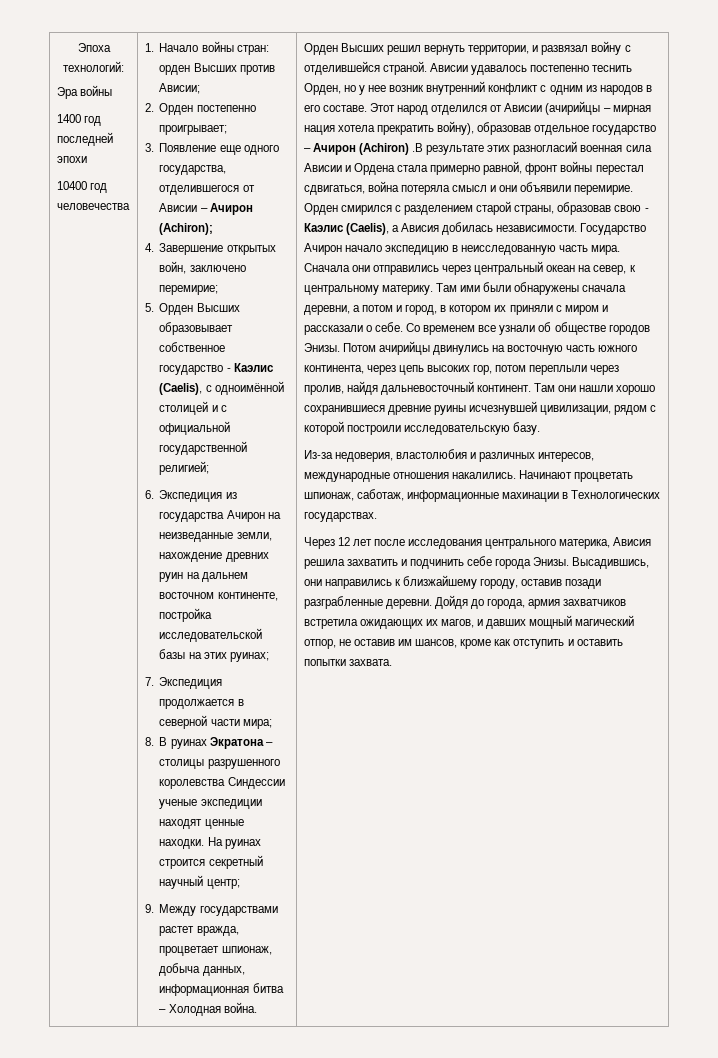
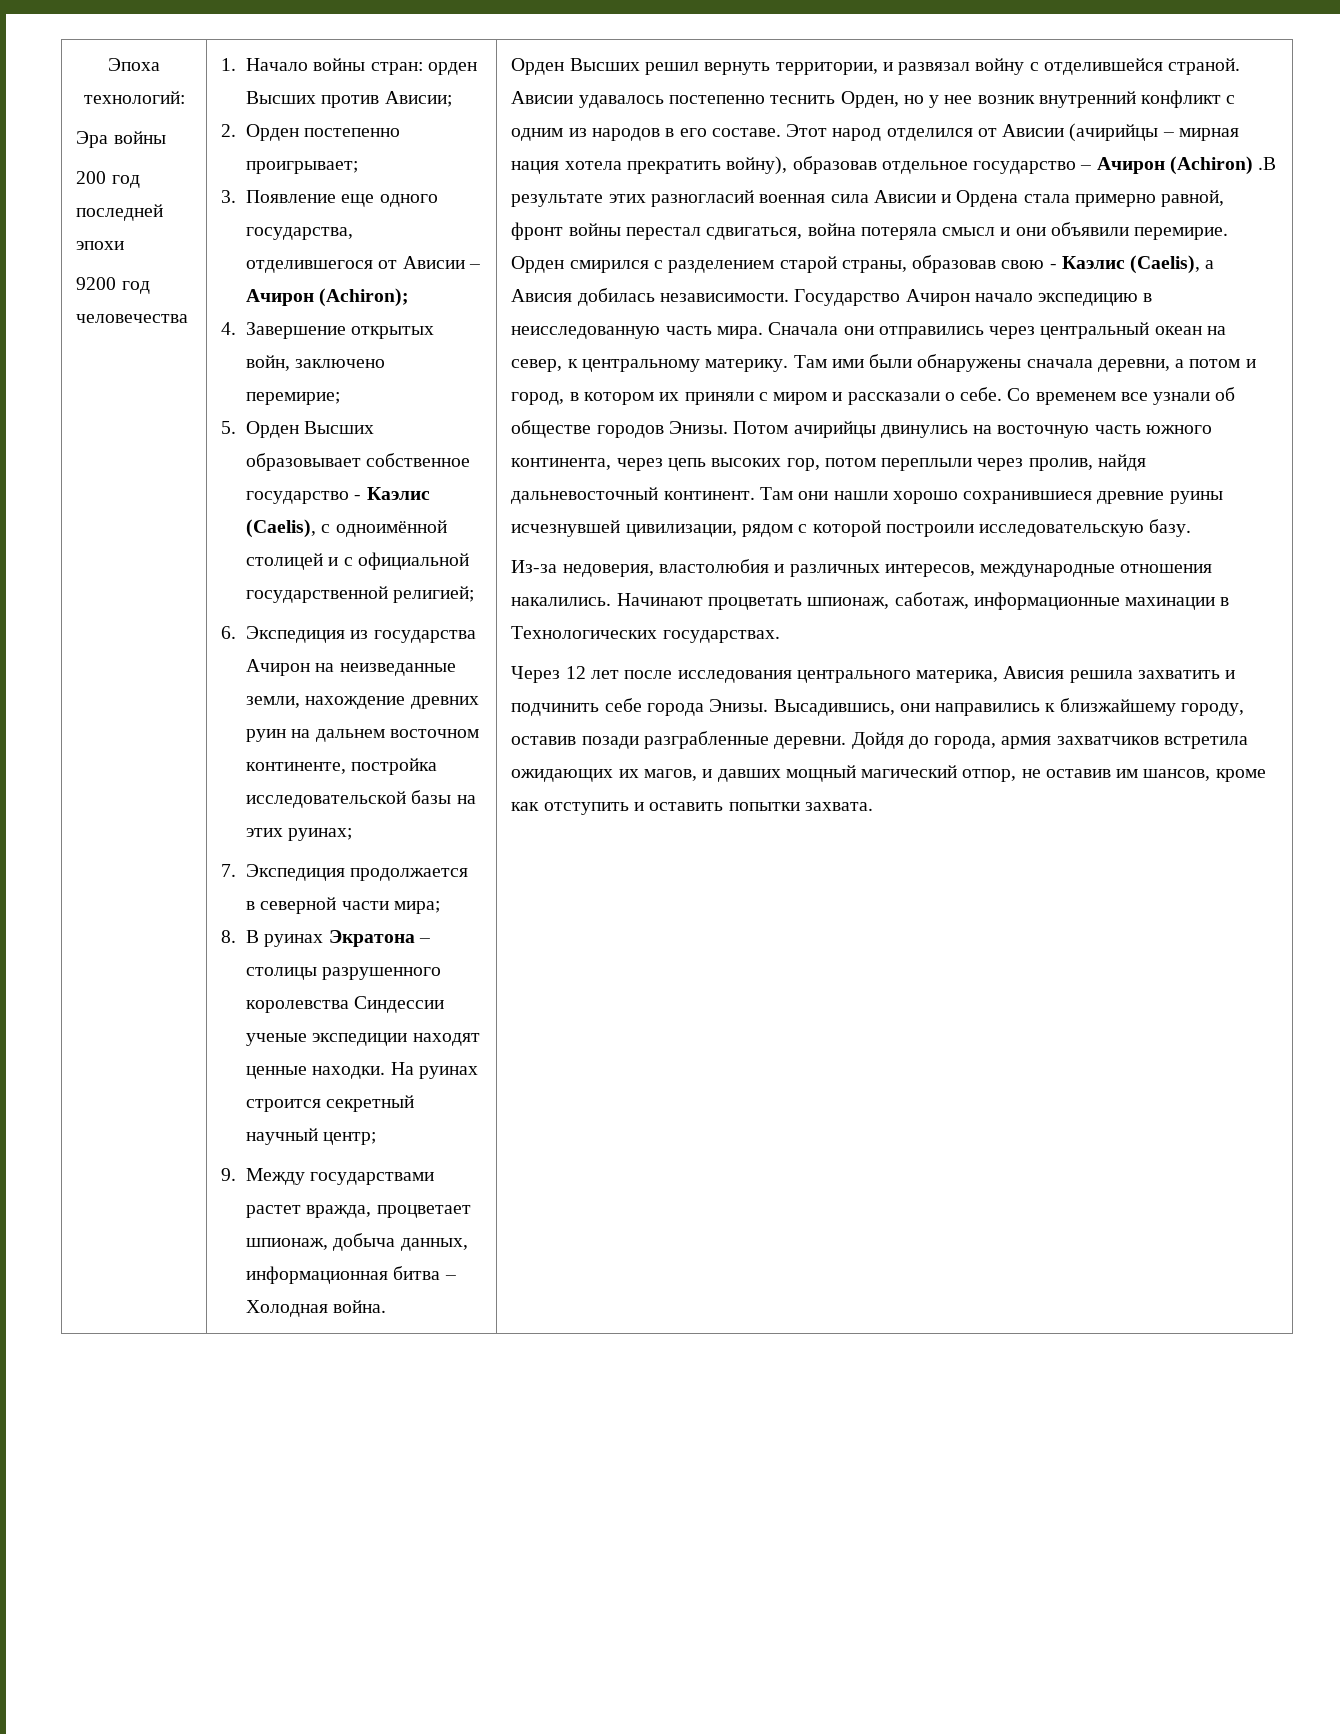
[56,114,81,123] 1400 -> [76,171,107,184] 200
[56,181,87,190] 10400 -> [76,277,117,290] 9200

